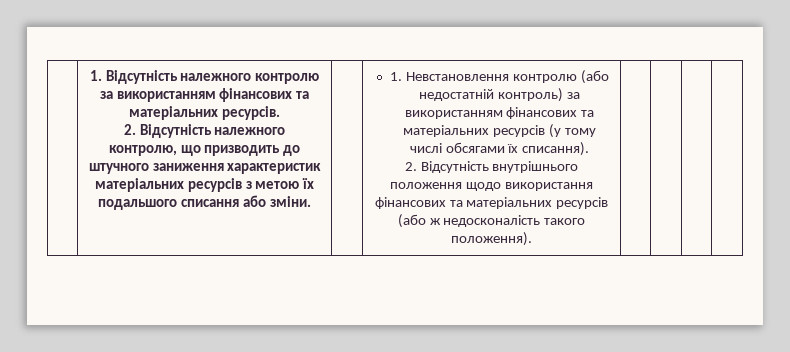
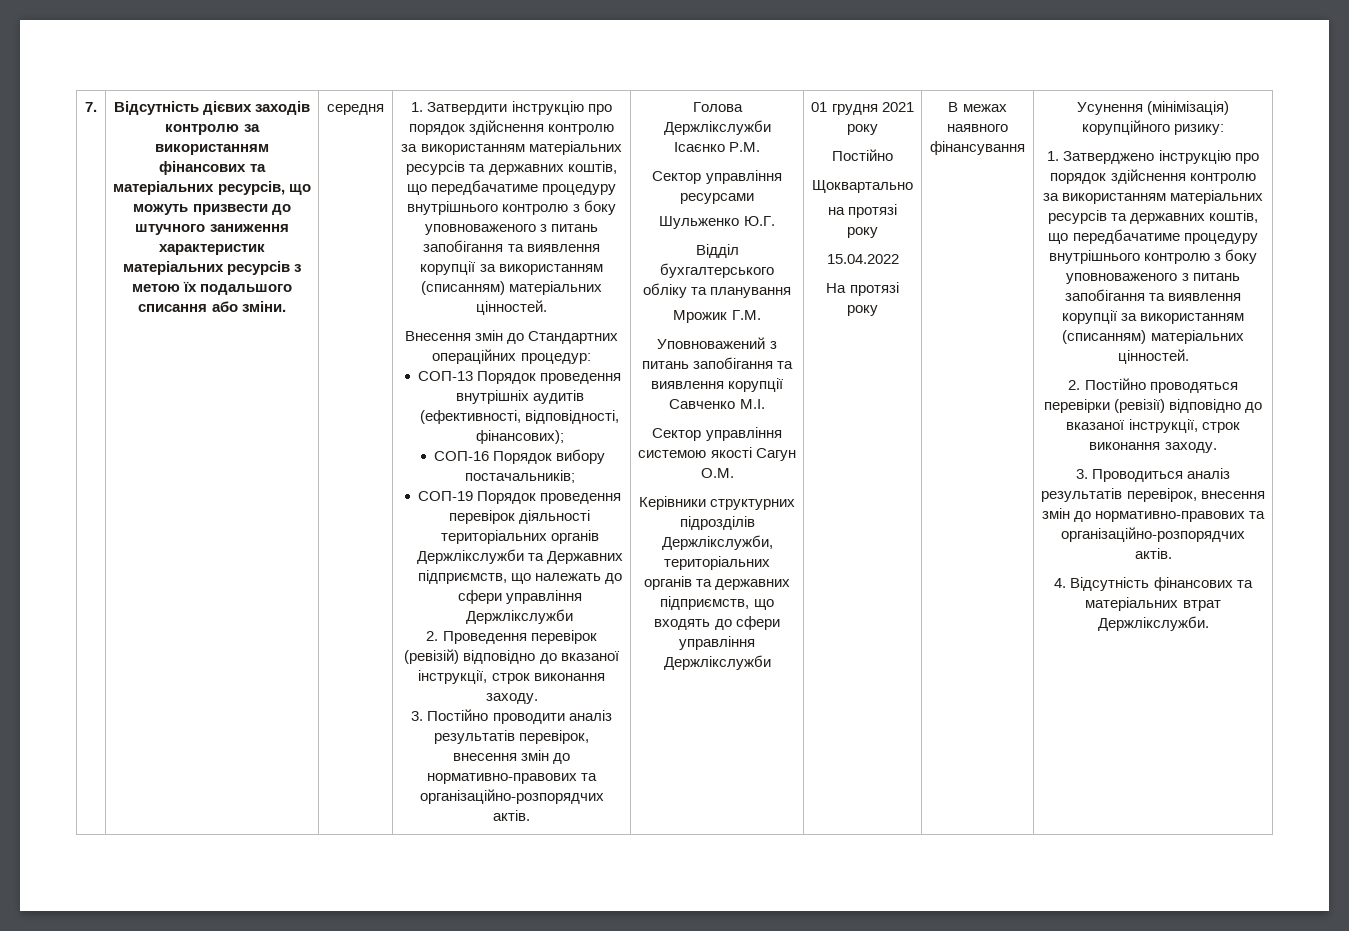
[89,70,252,84] | 1. Відсутність належного -> [85,102,97,112] [113,101,311,115] 7. | Відсутність дієвих заходів
[221,106,280,120] [123,124,286,138] [108,145,281,156] ресурсів. // 2. Відсутність належного контролю, що призводить -> [217,181,311,195] [133,204,268,215] ресурсів, що можуть призвести
[390,70,609,84] [419,88,580,102] [404,107,595,119] [403,124,596,138] [409,142,590,156] [404,161,579,173] [390,182,593,191] [374,197,609,209] [397,214,586,228] [451,232,532,246] | 1. Невстановлення контролю (або недостатній контроль) за використанням фінансових та матеріальних ресурсів (у тому числі обсягами їх списання). // 2. Відсутність внутрішнього положення щодо використання фінансових та матеріальних ресурсів (або ж недосконалість такого положення). | | | | -> [327,104,384,115] [411,101,612,115] [408,120,615,135] [401,141,622,155] [406,161,617,175] [406,180,617,195] [407,200,616,215] [424,224,599,235] [423,240,600,252] [420,261,603,275] [420,281,603,295] [476,300,547,315] [404,330,619,344] [432,349,591,364] [418,371,622,384] [455,390,584,404] [420,410,620,424] [475,430,564,444] [434,449,606,464] [464,470,575,483] [418,491,622,504] [449,510,591,524] [440,530,599,544] [416,549,623,564] [417,570,622,584] [457,590,582,604] [466,609,574,624] [426,630,597,644] [404,649,620,664] [418,670,605,684] [485,693,538,704] [411,709,612,724] [433,730,590,744] [452,750,571,764] [426,773,598,784] [419,789,604,804] [493,810,530,821] [692,102,743,112] [663,120,771,135] [673,142,761,152] [652,170,782,184] [680,193,754,204] [659,216,775,229] [695,244,739,258] [660,263,774,278] [642,283,792,298] [673,310,761,323] [657,337,777,349] [641,357,794,369] [650,378,785,392] [669,399,765,409] [652,427,782,441] [638,447,796,461] [700,468,734,478] [638,496,796,510] [679,516,755,530] [661,535,773,550] [664,556,770,570] [643,576,791,590] [660,596,774,610] [654,616,780,630] [679,636,755,650] [663,655,771,670] [811,102,914,115] [847,124,878,135] [832,149,893,161] [812,180,913,193] [827,204,898,218] [847,227,878,238] [826,254,899,264] [826,282,899,296] [847,305,878,316] [948,102,1007,112] [947,124,1008,132] [930,141,1025,155] [1076,101,1230,115] [1081,120,1225,135] [1047,150,1259,164] [1050,169,1256,184] [1042,190,1264,204] [1047,210,1259,224] [1048,229,1258,244] [1048,249,1258,264] [1066,273,1240,284] [1064,289,1242,301] [1061,310,1245,324] [1062,330,1244,344] [1117,349,1189,364] [1068,378,1238,393] [1043,399,1263,413] [1066,419,1240,433] [1089,442,1217,453] [1075,468,1231,482] [1041,488,1265,502] [1041,508,1266,522] [1061,527,1245,542] [1134,548,1172,559] [1054,577,1253,591] [1085,597,1221,611] [1097,616,1209,631] середня | 1. Затвердити інструкцію про порядок здійснення контролю за використанням матеріальних ресурсів та державних коштів, що передбачатиме процедуру внутрішнього контролю з боку уповноваженого з питань запобігання та виявлення корупції за використанням (списанням) матеріальних цінностей. // Внесення змін до Стандартних операційних процедур: // СОП-13 Порядок проведення внутрішніх аудитів (ефективності, відповідності, фінансових); // СОП-16 Порядок вибору постачальників; // СОП-19 Порядок проведення перевірок діяльності територіальних органів Держлікслужби та Державних підприємств, що належать до сфери управління Держлікслужби // 2. Проведення перевірок (ревізій) відповідно до вказаної інструкції, строк виконання заходу. // 3. Постійно проводити аналіз результатів перевірок, внесення змін до нормативно-правових та організаційно-розпорядчих актів. | Голова Держлікслужби Ісаєнко Р.М. // Сектор управління ресурсами // Шульженко Ю.Г. // Відділ бухгалтерського обліку та планування // Мрожик Г.М. // Уповноважений з питань запобігання та виявлення корупції Савченко М.І. // Сектор управління системою якості Сагун О.М. // Керівники структурних підрозділів Держлікслужби, територіальних органів та державних підприємств, що входять до сфери управління Держлікслужби | 01 грудня 2021 року // Постійно // Щоквартально // на протязі року // 15.04.2022 // На протязі року | В межах наявного фінансування | Усунення (мінімізація) корупційного ризику: // 1. Затверджено інструкцію про порядок здійснення контролю за використанням матеріальних ресурсів та державних коштів, що передбачатиме процедуру внутрішнього контролю з боку уповноваженого з питань запобігання та виявлення корупції за використанням (списанням) матеріальних цінностей. // 2. Постійно проводяться перевірки (ревізії) відповідно до вказаної інструкції, строк виконання заходу. // 3. Проводиться аналіз результатів перевірок, внесення змін до нормативно-правових та організаційно-розпорядчих актів. // 4. Відсутність фінансових та матеріальних втрат Держлікслужби.

